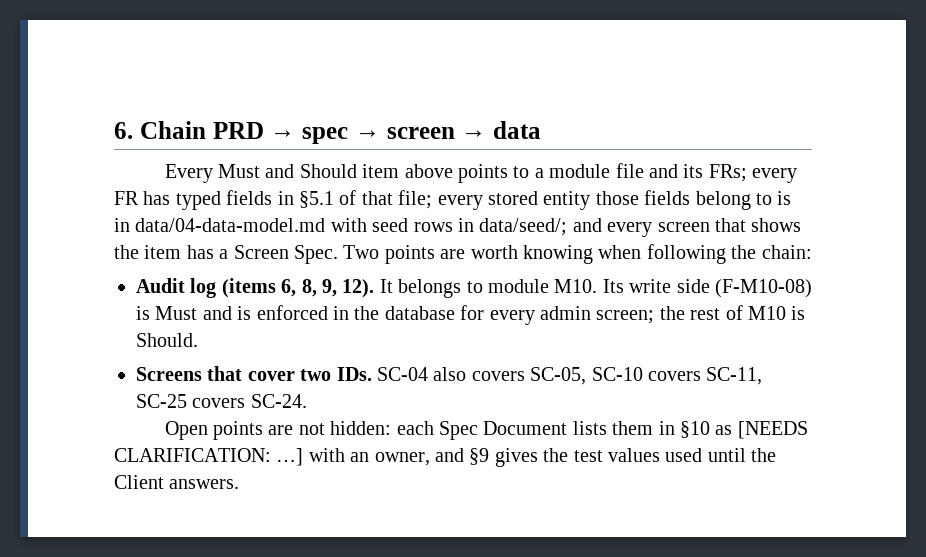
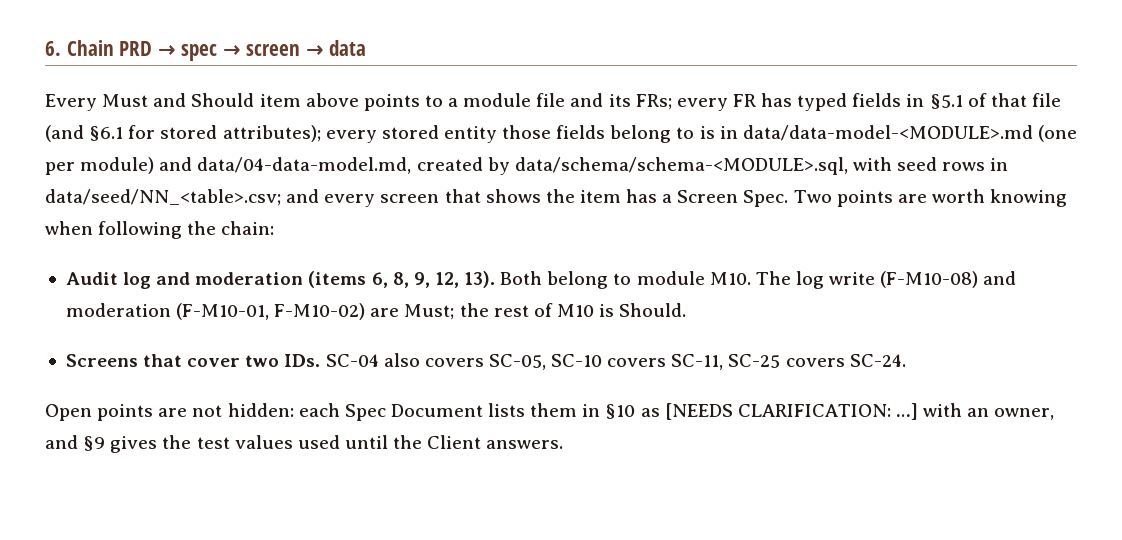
[398,190,433,209] file; -> [1031,93,1061,107] [45,125,321,142] file (and §6.1 for stored attributes);
[135,218,326,232] data/04-data-model.md -> [742,125,1077,142] [45,157,848,175] data/data-model-<MODULE>.md (one per module) and data/04-data-model.md, created by data/schema/schema-<MODULE>.sql,
[479,218,568,236] data/seed/; -> [45,189,281,206] data/seed/NN_<table>.csv;
(217, 288) none -> [156,272,304,285] and moderation
[342,279,812,298] [136,305,655,325] 12). It belongs to module M10. Its write side (F-M10-08) is Must and is enforced in the database for every admin screen; -> [434,271,1017,289] [65,303,455,320] 12, 13). Both belong to module M10. The log write (F-M10-08) and moderation (F-M10-01, F-M10-02) are Must;

